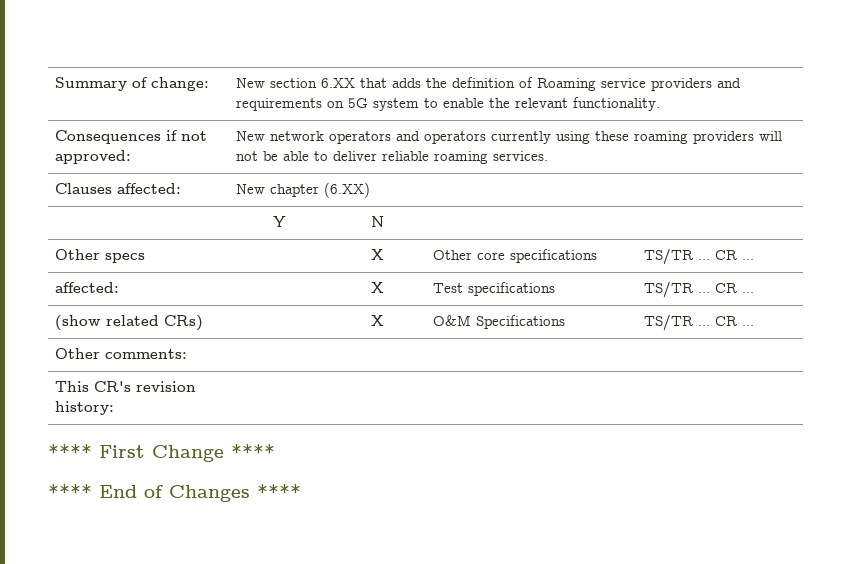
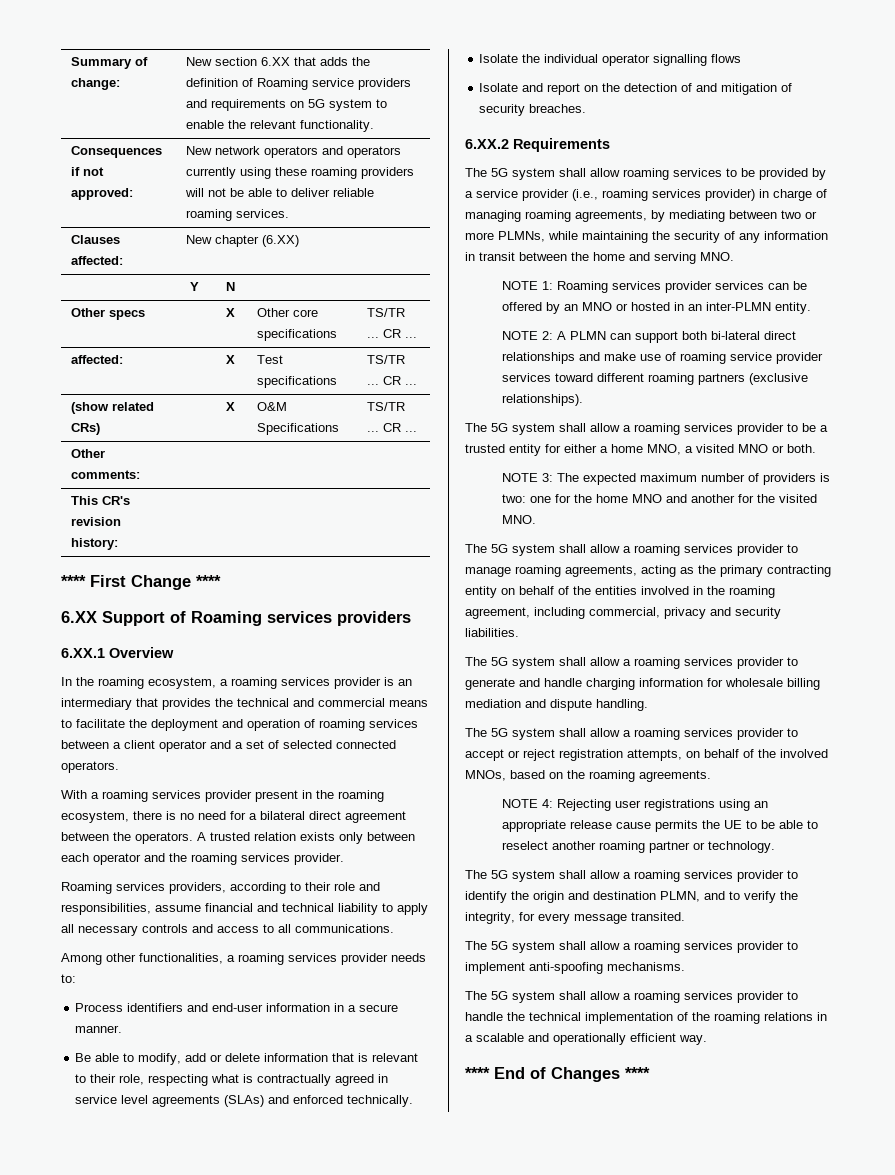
(275, 451) none -> [61,611,411,626] [61,647,174,658] [61,677,412,689] [61,698,428,710] [61,719,418,731] [61,740,396,752] [61,761,119,773] [61,790,384,802] [61,811,406,823] [61,832,415,844] [61,853,344,865] [61,882,380,894] [61,903,428,915] [61,924,394,936] [61,953,426,965] [61,974,76,983] [75,1003,399,1012] [75,1025,123,1033] [75,1053,419,1065] [75,1074,389,1086] [75,1095,414,1107] [479,54,742,66] [479,83,793,95] [479,104,587,116] [465,138,610,152] [465,168,826,180] [465,189,827,201] [465,210,817,222] [465,231,828,243] [465,252,734,264] [502,281,808,293] [502,302,812,314] [502,331,797,343] [502,352,824,364] [502,373,809,385] [502,394,584,406] [465,423,828,435] [465,444,816,456] [502,473,831,485] [502,494,818,503] [502,515,537,524] [465,544,798,556] [465,565,831,577] [465,586,775,598] [465,607,781,619] [465,628,519,637] [465,657,798,669] [465,678,820,690] [465,699,648,711] [465,728,798,740] [465,749,828,761] [465,770,711,782] [502,799,769,811] [502,820,819,832] [502,841,776,853] [465,870,798,882] [465,891,798,903] [465,912,685,924] [465,941,798,953] [465,962,685,974] [465,991,798,1003] [465,1012,827,1024] [465,1033,707,1045] // 6.XX Support of Roaming services providers // 6.XX.1 Overview // In the roaming ecosystem, a roaming services provider is an intermediary that provides the technical and commercial means to facilitate the deployment and operation of roaming services between a client operator and a set of selected connected operators. // With a roaming services provider present in the roaming ecosystem, there is no need for a bilateral direct agreement between the operators. A trusted relation exists only between each operator and the roaming services provider. // Roaming services providers, according to their role and responsibilities, assume financial and technical liability to apply all necessary controls and access to all communications. // Among other functionalities, a roaming services provider needs to: // Process identifiers and end-user information in a secure manner. // Be able to modify, add or delete information that is relevant to their role, respecting what is contractually agreed in service level agreements (SLAs) and enforced technically. // Isolate the individual operator signalling flows // Isolate and report on the detection of and mitigation of security breaches. // 6.XX.2 Requirements // The 5G system shall allow roaming services to be provided by a service provider (i.e., roaming services provider) in charge of managing roaming agreements, by mediating between two or more PLMNs, while maintaining the security of any information in transit between the home and serving MNO. // NOTE 1: Roaming services provider services can be offered by an MNO or hosted in an inter-PLMN entity. // NOTE 2: A PLMN can support both bi-lateral direct relationships and make use of roaming service provider services toward different roaming partners (exclusive relationships). // The 5G system shall allow a roaming services provider to be a trusted entity for either a home MNO, a visited MNO or both. // NOTE 3: The expected maximum number of providers is two: one for the home MNO and another for the visited MNO. // The 5G system shall allow a roaming services provider to manage roaming agreements, acting as the primary contracting entity on behalf of the entities involved in the roaming agreement, including commercial, privacy and security liabilities. // The 5G system shall allow a roaming services provider to generate and handle charging information for wholesale billing mediation and dispute handling. // The 5G system shall allow a roaming services provider to accept or reject registration attempts, on behalf of the involved MNOs, based on the roaming agreements. // NOTE 4: Rejecting user registrations using an appropriate release cause permits the UE to be able to reselect another roaming partner or technology. // The 5G system shall allow a roaming services provider to identify the origin and destination PLMN, and to verify the integrity, for every message transited. // The 5G system shall allow a roaming services provider to implement anti-spoofing mechanisms. // The 5G system shall allow a roaming services provider to handle the technical implementation of the roaming relations in a scalable and operationally efficient way.

